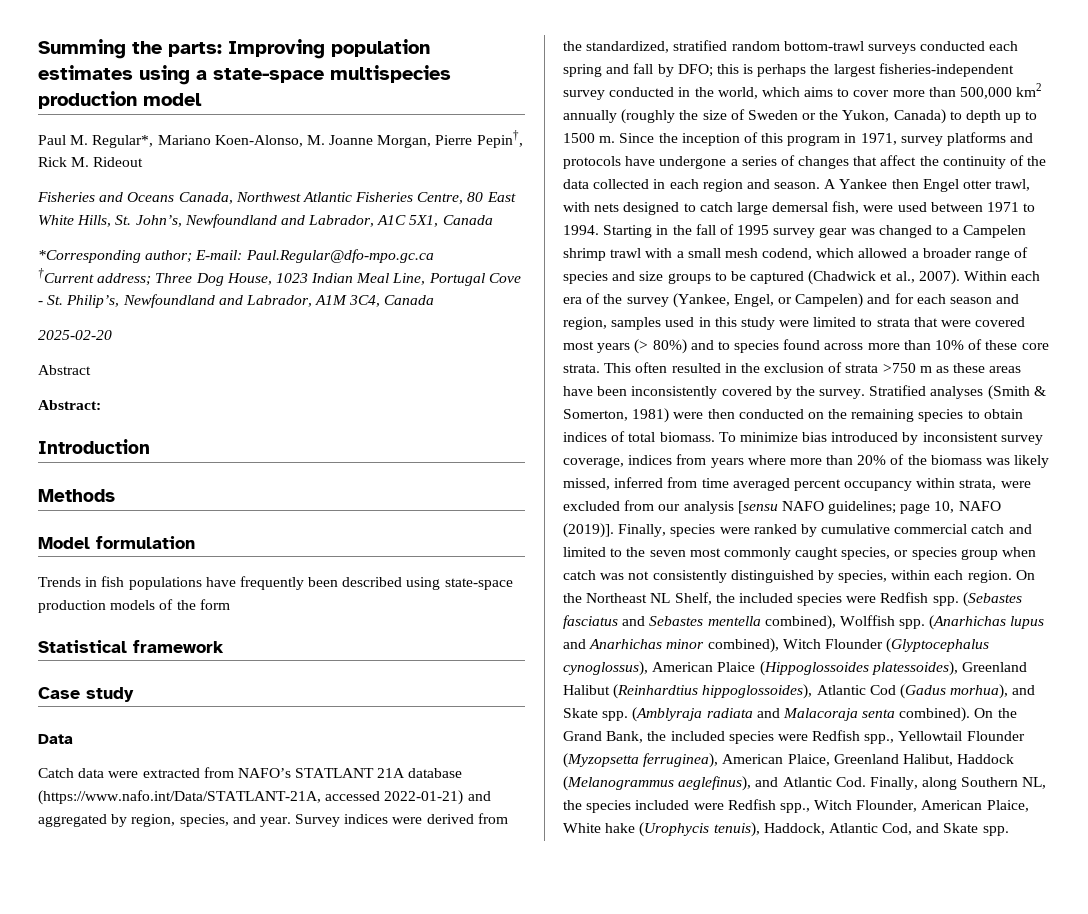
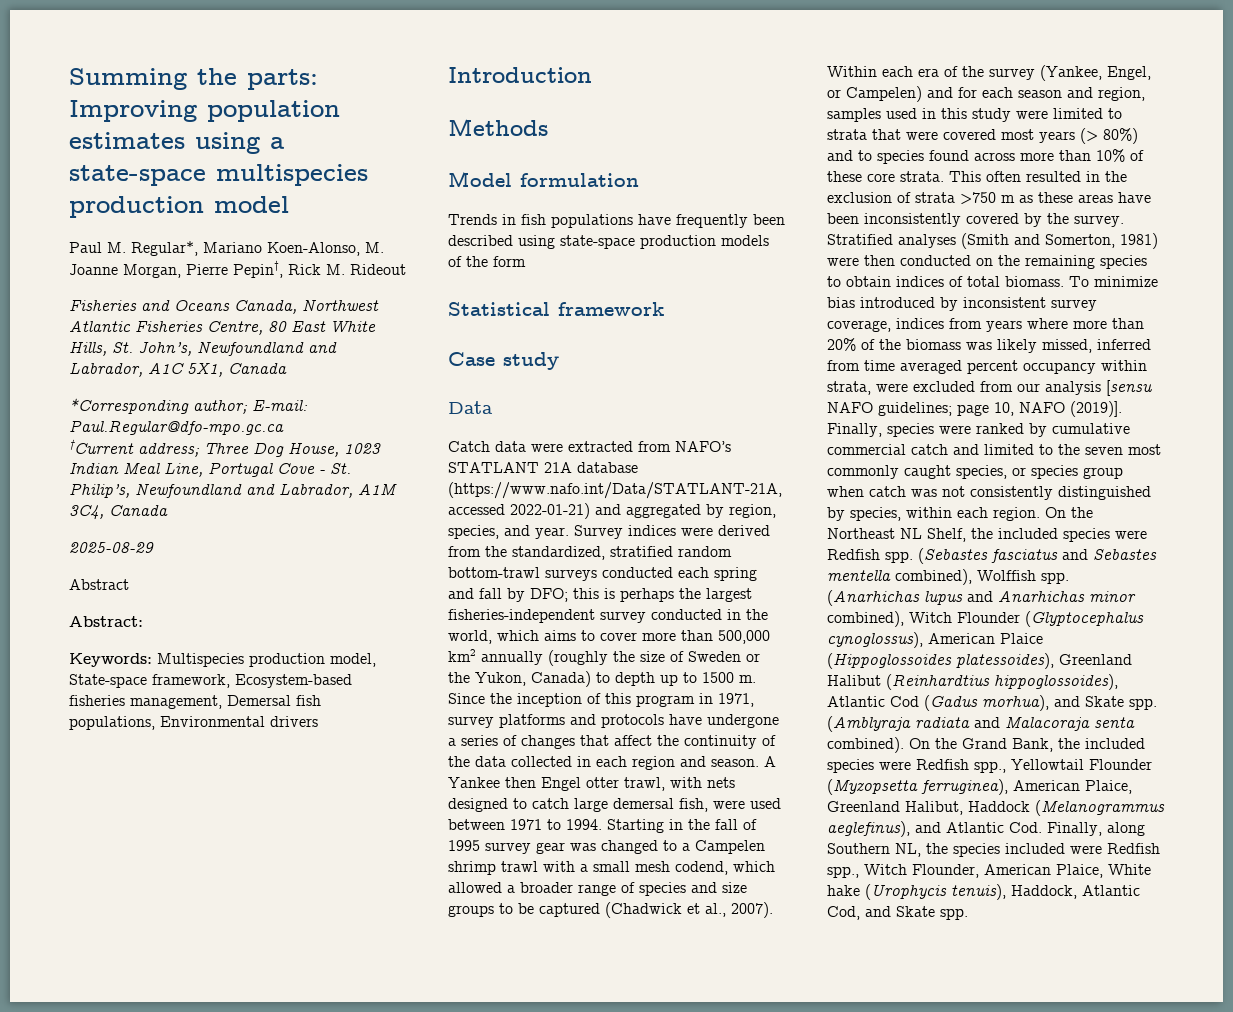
[38,330,112,340] 2025-02-20 -> [69,542,154,553] 2025-08-29
(101, 405) none -> [69,653,376,667] [69,674,352,688] [69,695,321,709] [69,716,318,730] // Keywords: Multispecies production model, State-space framework, Ecosystem-based fisheries management, Demersal fish populations, Environmental drivers
[1033,386,1046,396] & -> [1014,234,1040,245] and

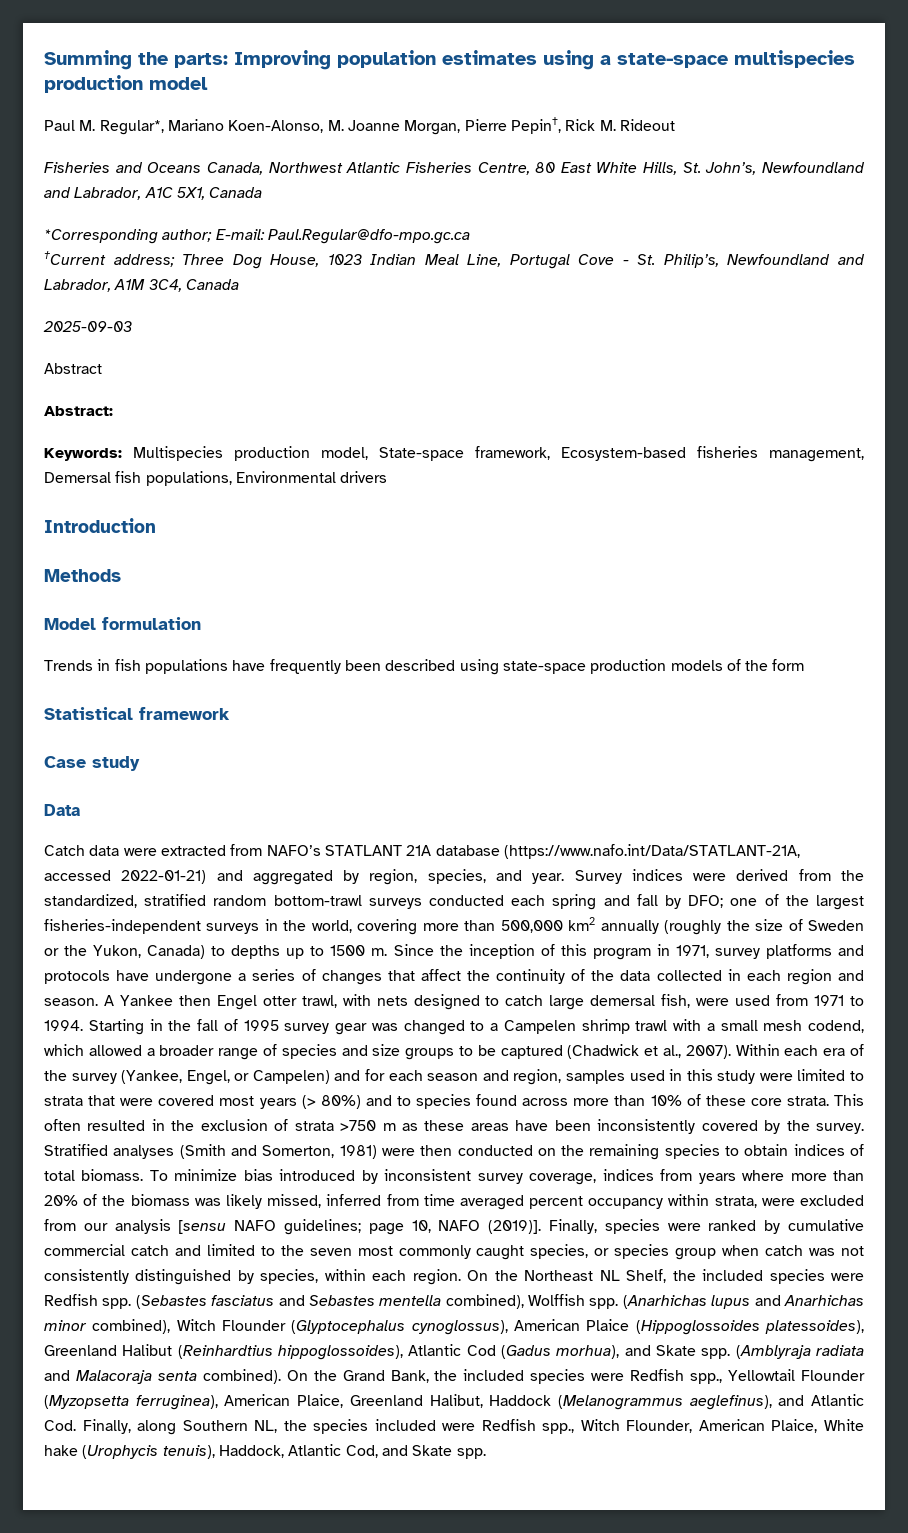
[69,542,154,553] 2025-08-29 -> [43,321,132,332] 2025-09-03
[573,588,674,602] this is perhaps -> [730,894,779,906] one of
[600,609,722,623] survey conducted -> [206,923,260,934] surveys
[497,630,637,641] which aims to cover -> [357,919,418,935] covering
[615,672,655,686] depth -> [231,945,281,959] depths
[448,819,505,830] between -> [776,994,809,1006] from

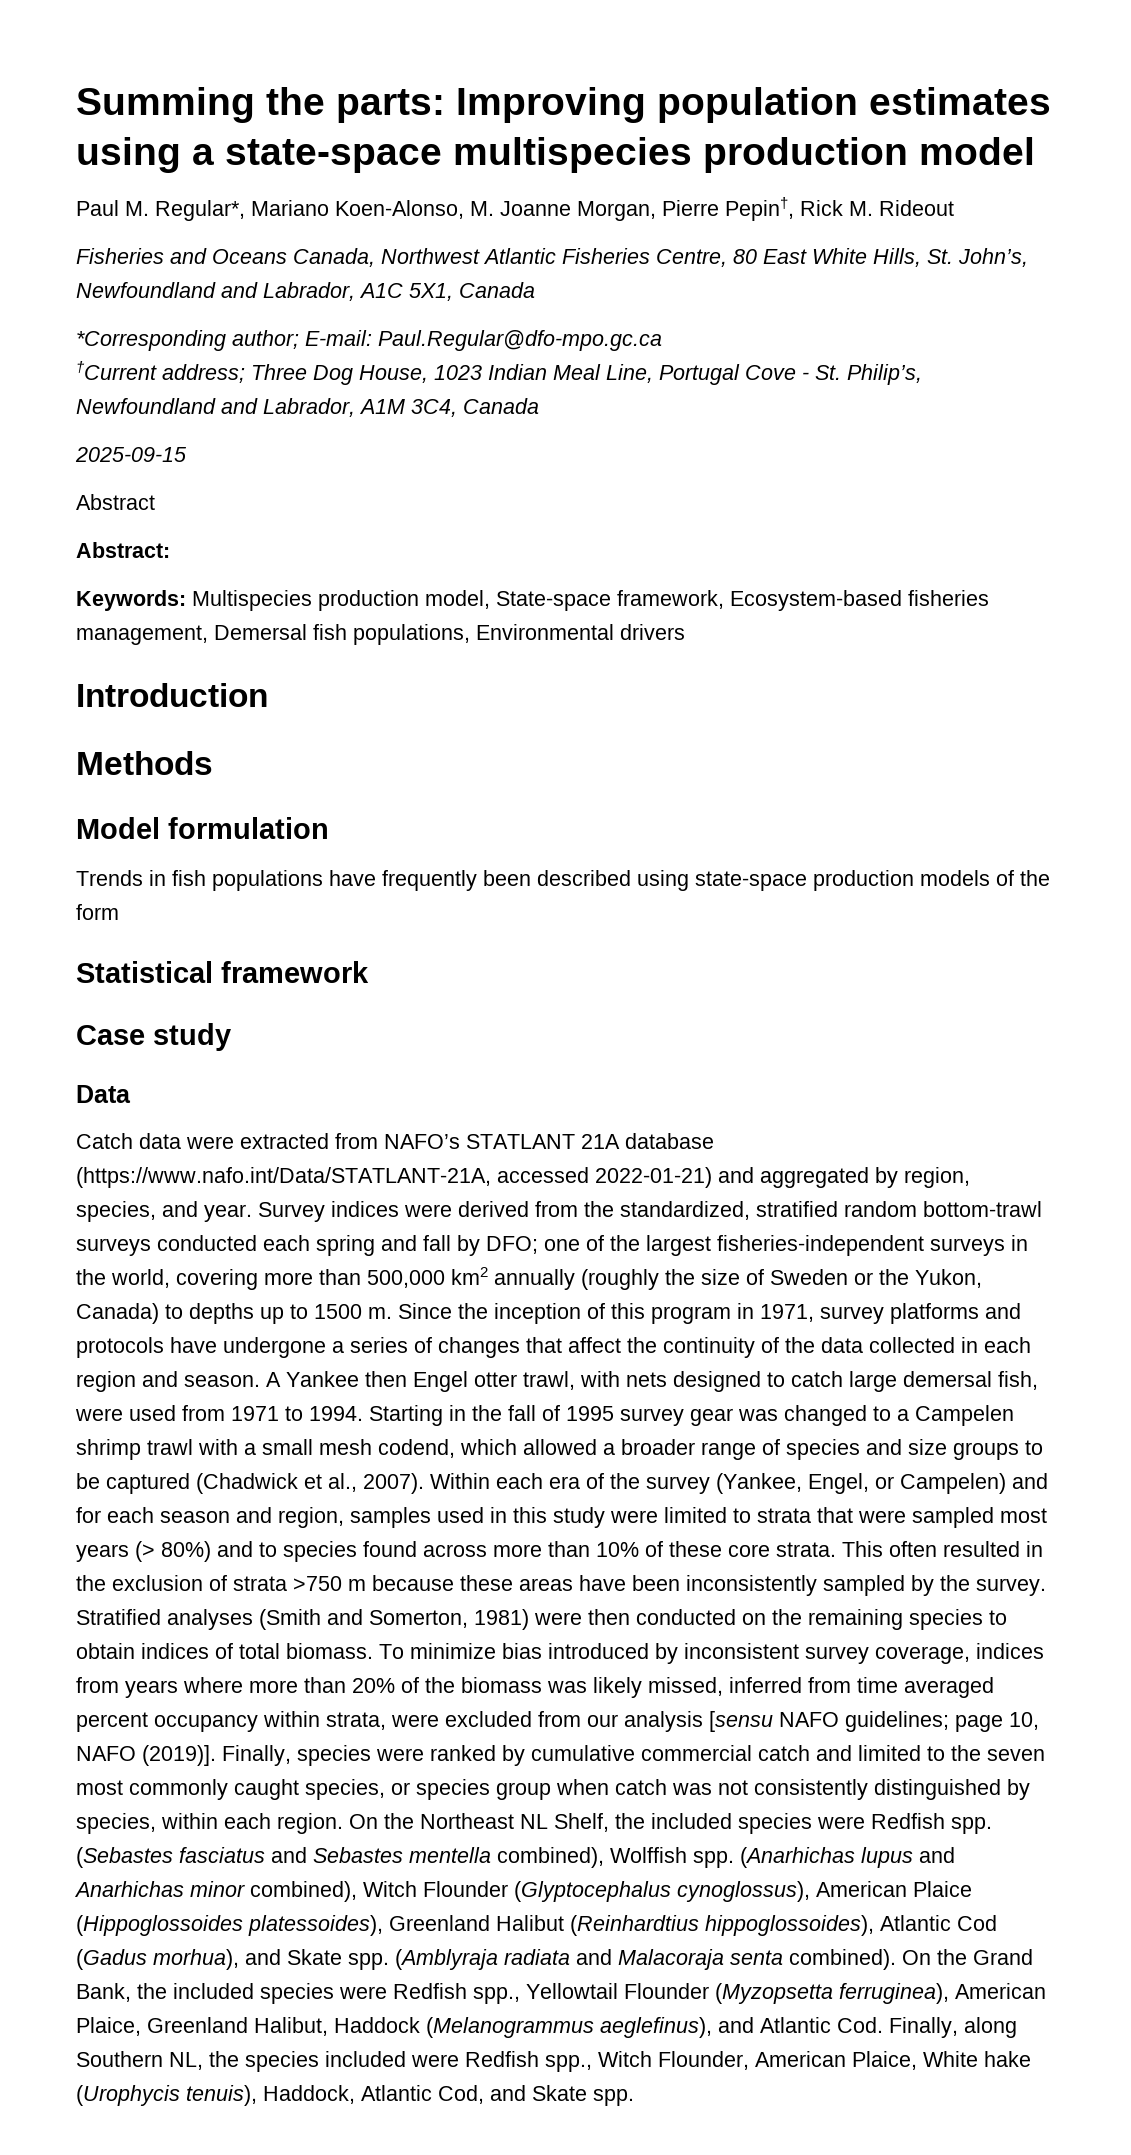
[43,321,132,332] 2025-09-03 -> [75,447,187,462] 2025-09-15
[158,1095,215,1106] covered -> [912,1507,994,1528] sampled
[402,1123,419,1131] as -> [372,1575,454,1591] because
[701,1120,758,1131] covered -> [823,1575,905,1596] sampled

